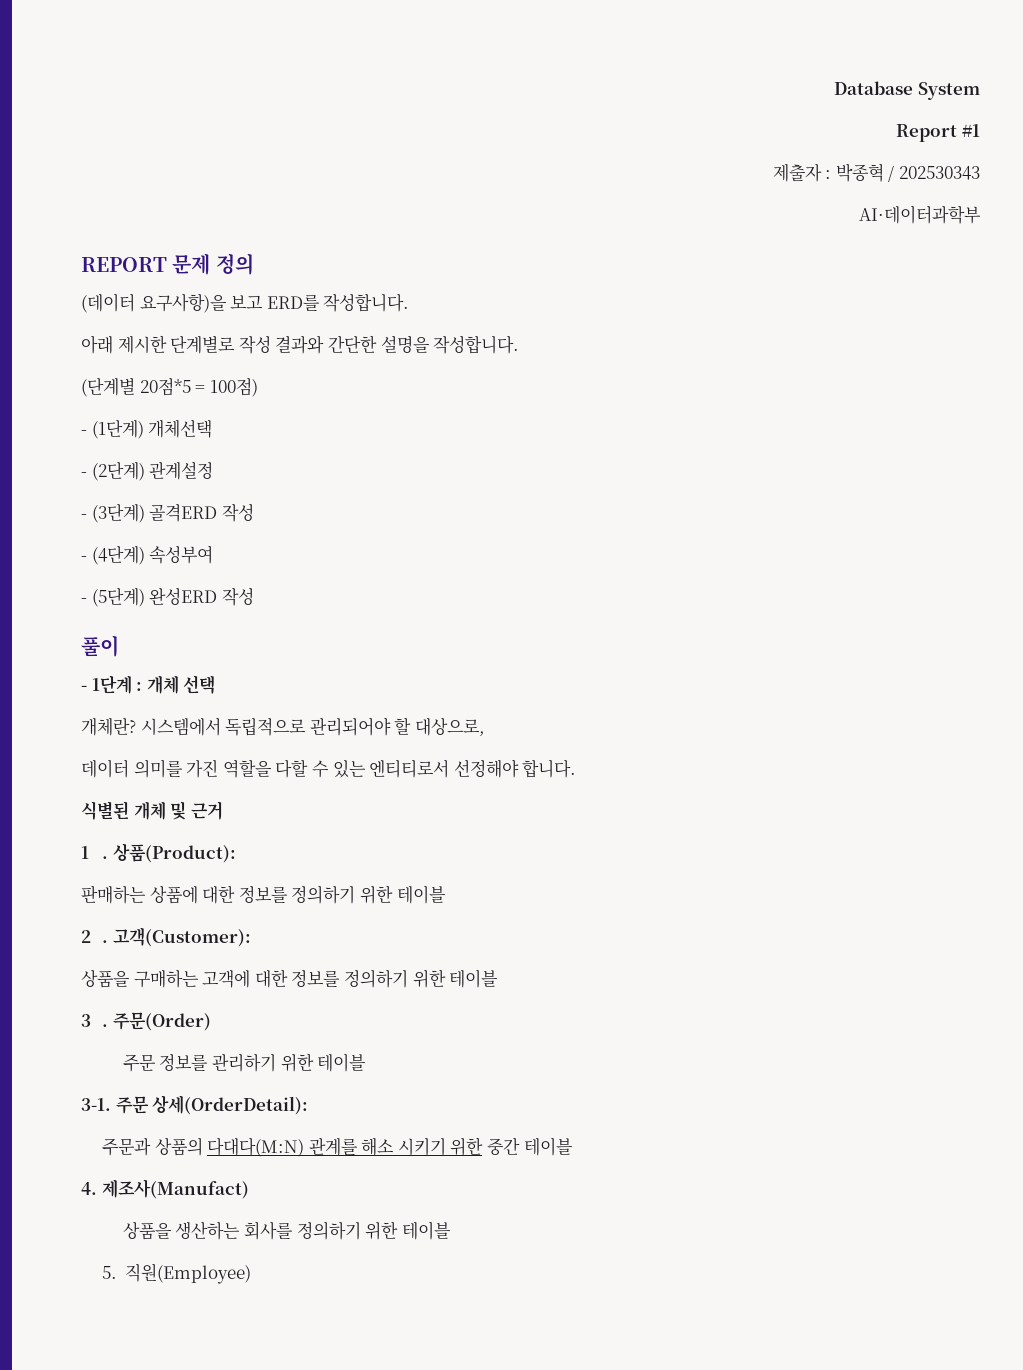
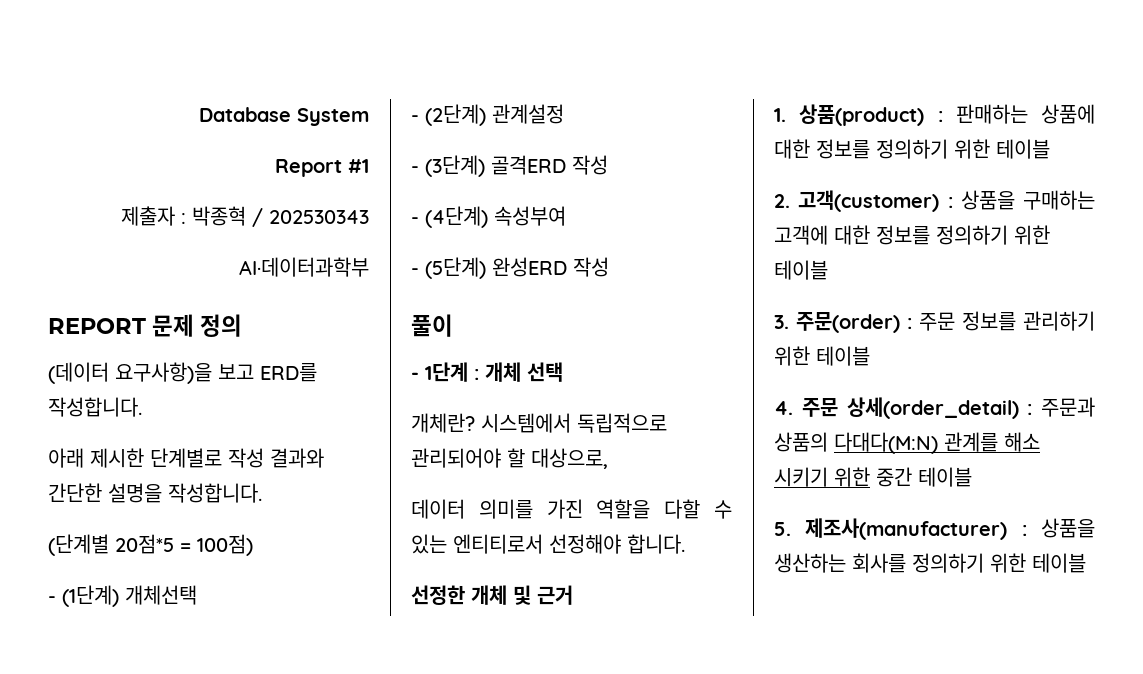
[81,801,129,820] 식별된 -> [411,585,465,605] 선정한
[81,843,236,863] 1 . 상품(Product): // -> [774,104,943,126] 1. 상품(product) :
[81,927,251,947] 2 . 고객(Customer): // -> [774,190,953,212] 2. 고객(customer) :
[81,1012,211,1031] 3 . 주문(Order) // -> [774,312,912,333] 3. 주문(order) :
[81,1095,309,1115] 3-1. 주문 상세(OrderDetail): // -> [774,397,1033,419] 4. 주문 상세(order_detail) :
[81,1179,249,1199] 4. 제조사(Manufact) // -> [774,518,1027,540] 5. 제조사(manufacturer) :
[101,1263,252,1284] // 5. 직원(Employee) -> (1086, 563) none

